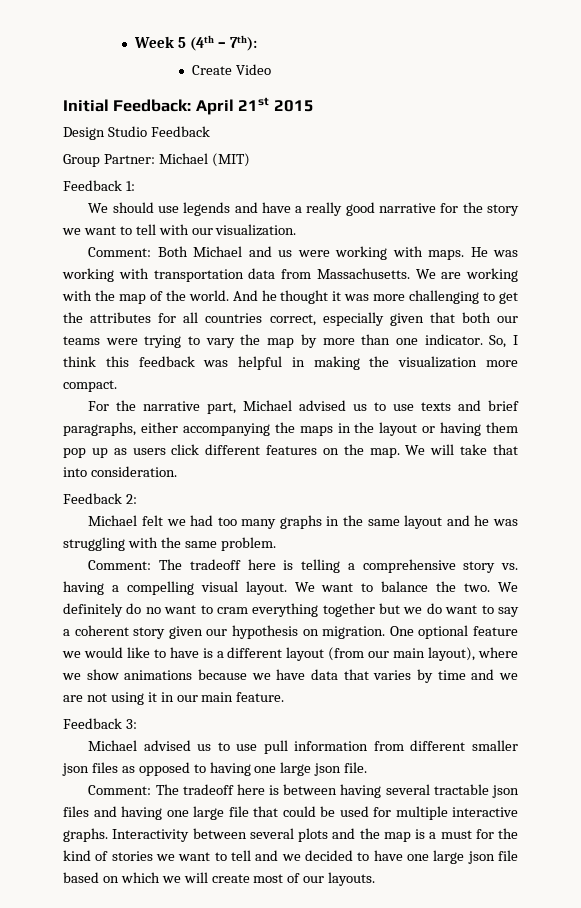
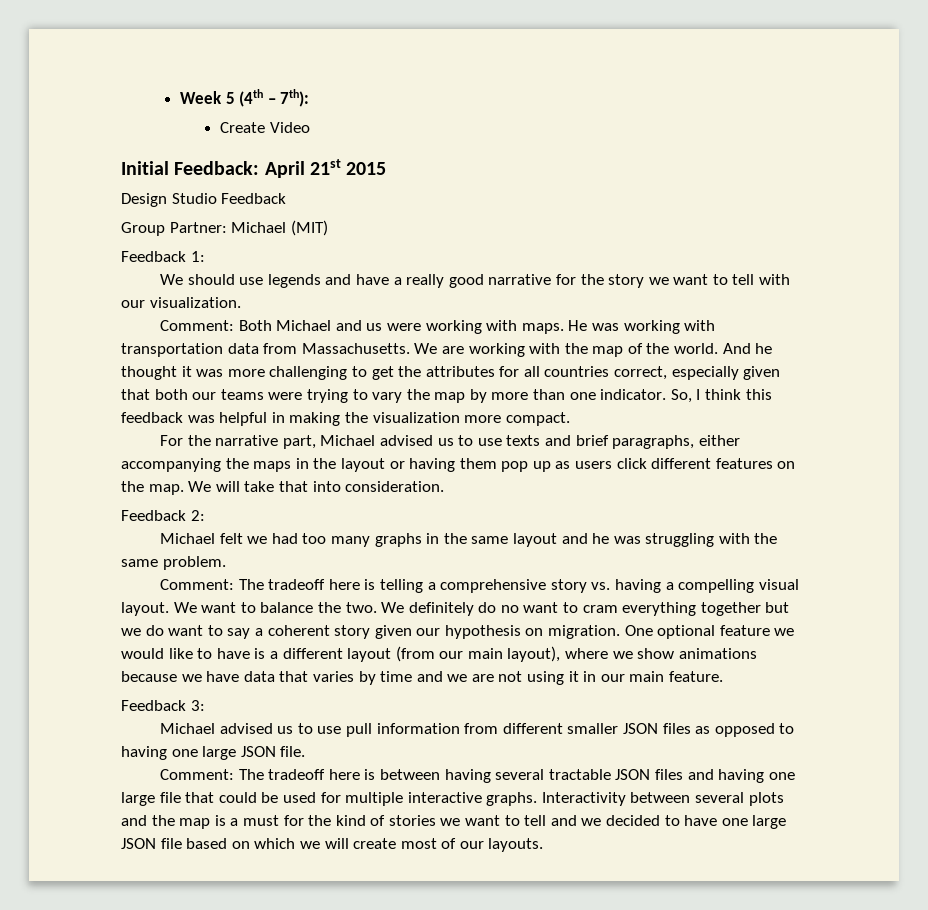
[62,763,89,776] json -> [622,723,658,734] JSON
[314,763,342,776] json -> [240,746,276,757] JSON
[492,785,519,798] json -> [615,769,651,780] JSON
[467,851,495,864] json -> [121,838,156,849] JSON

